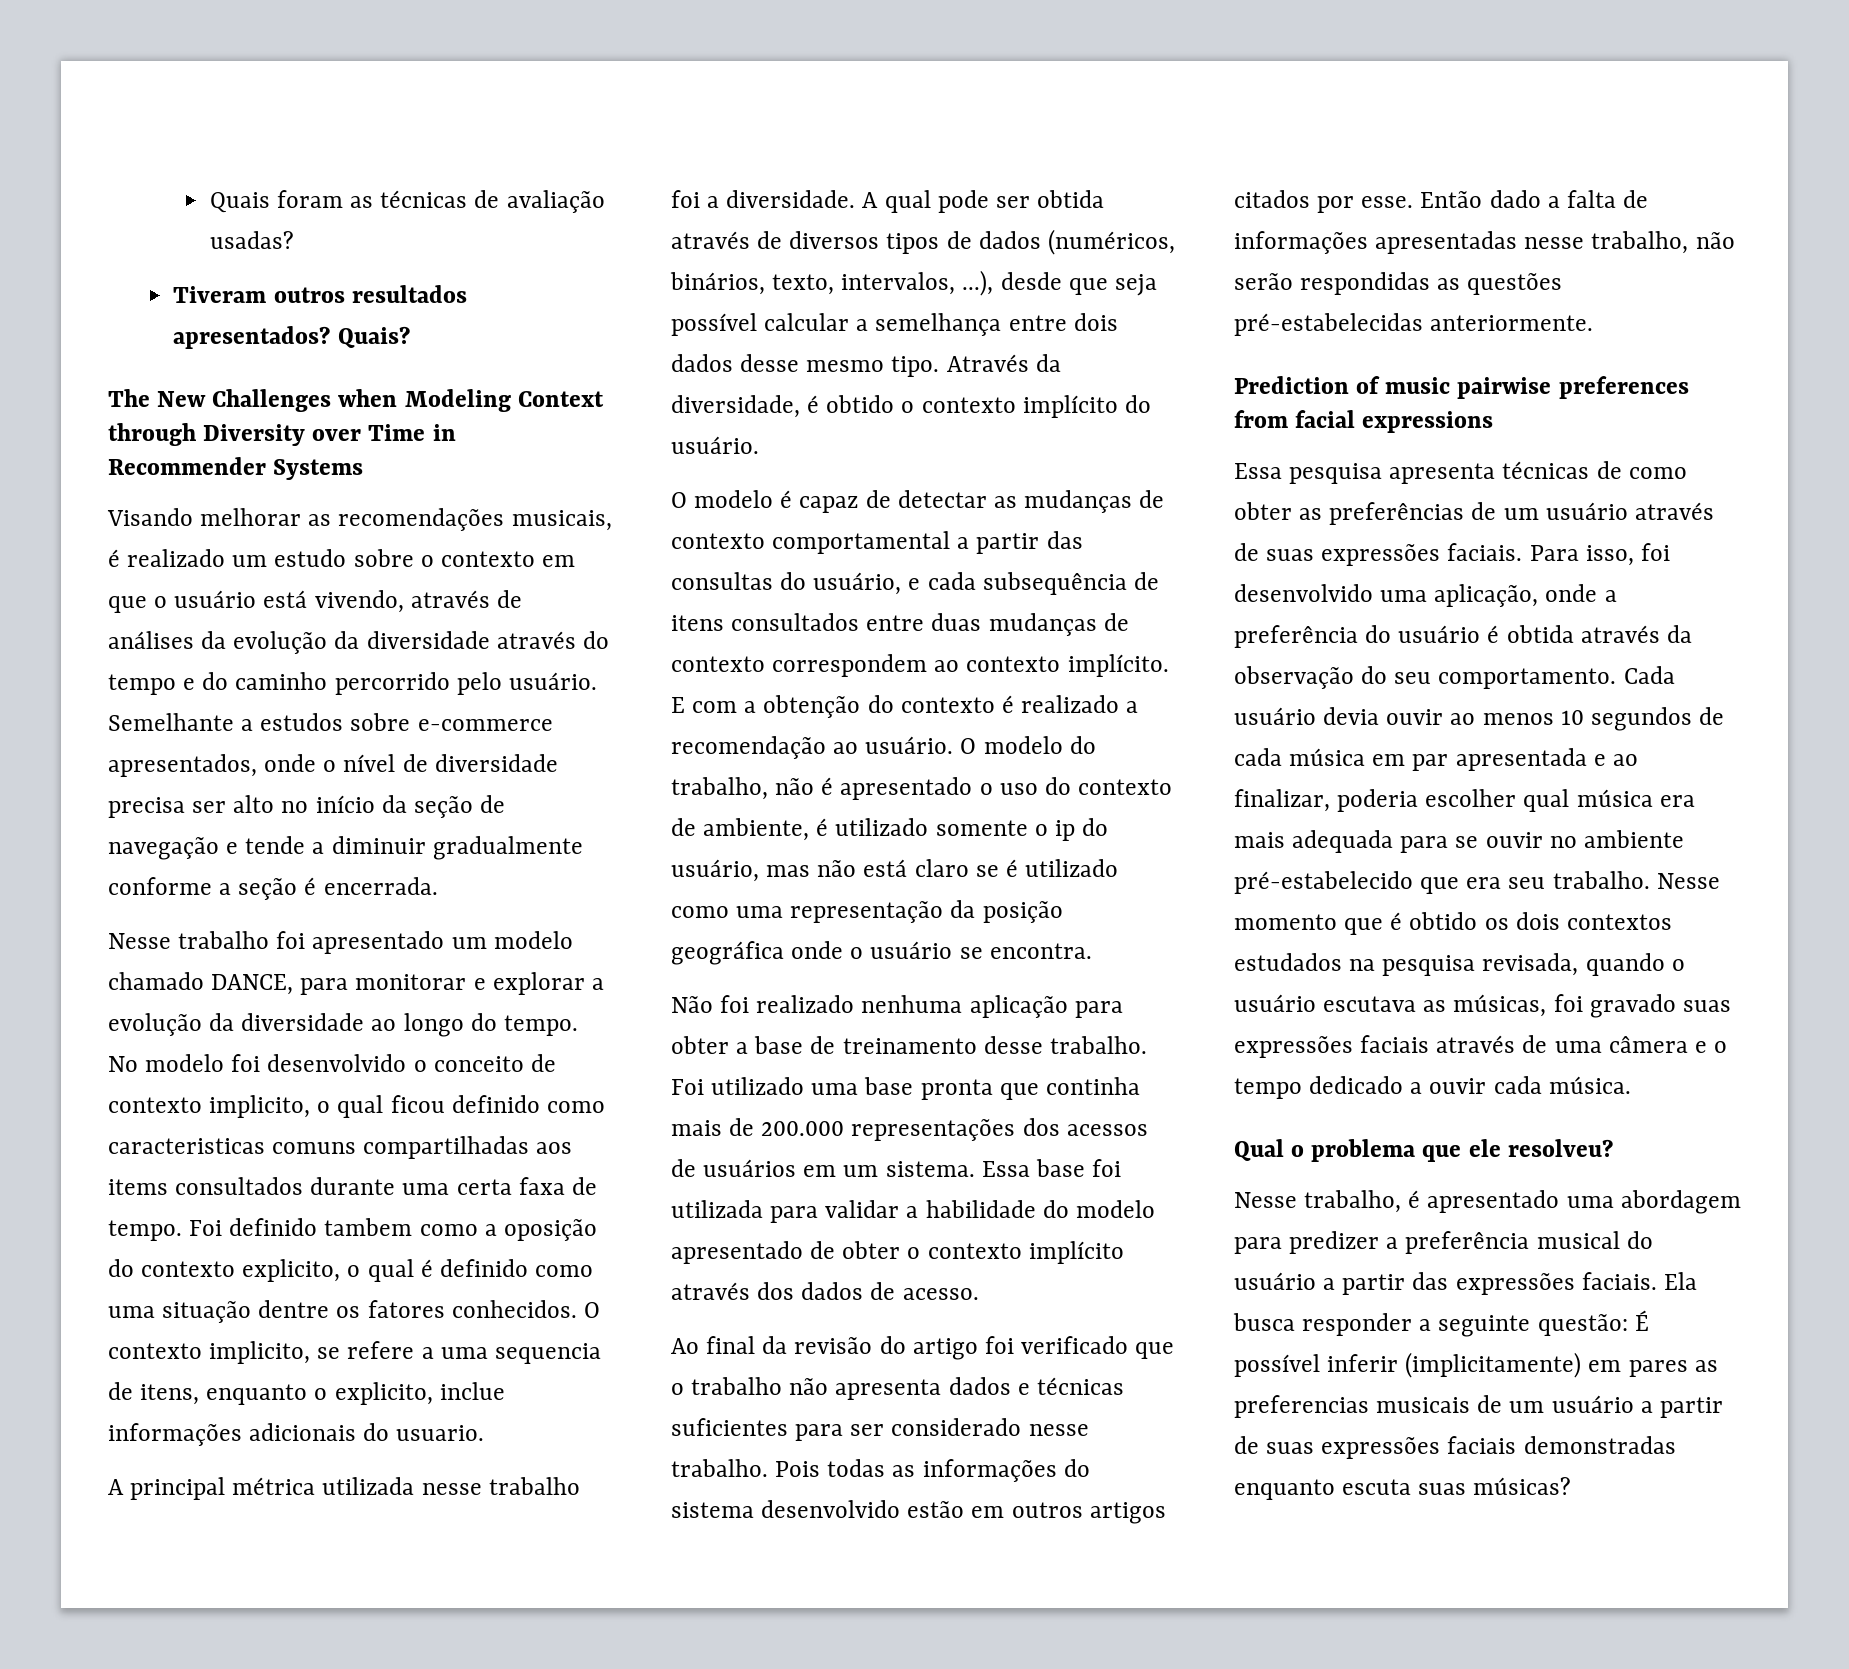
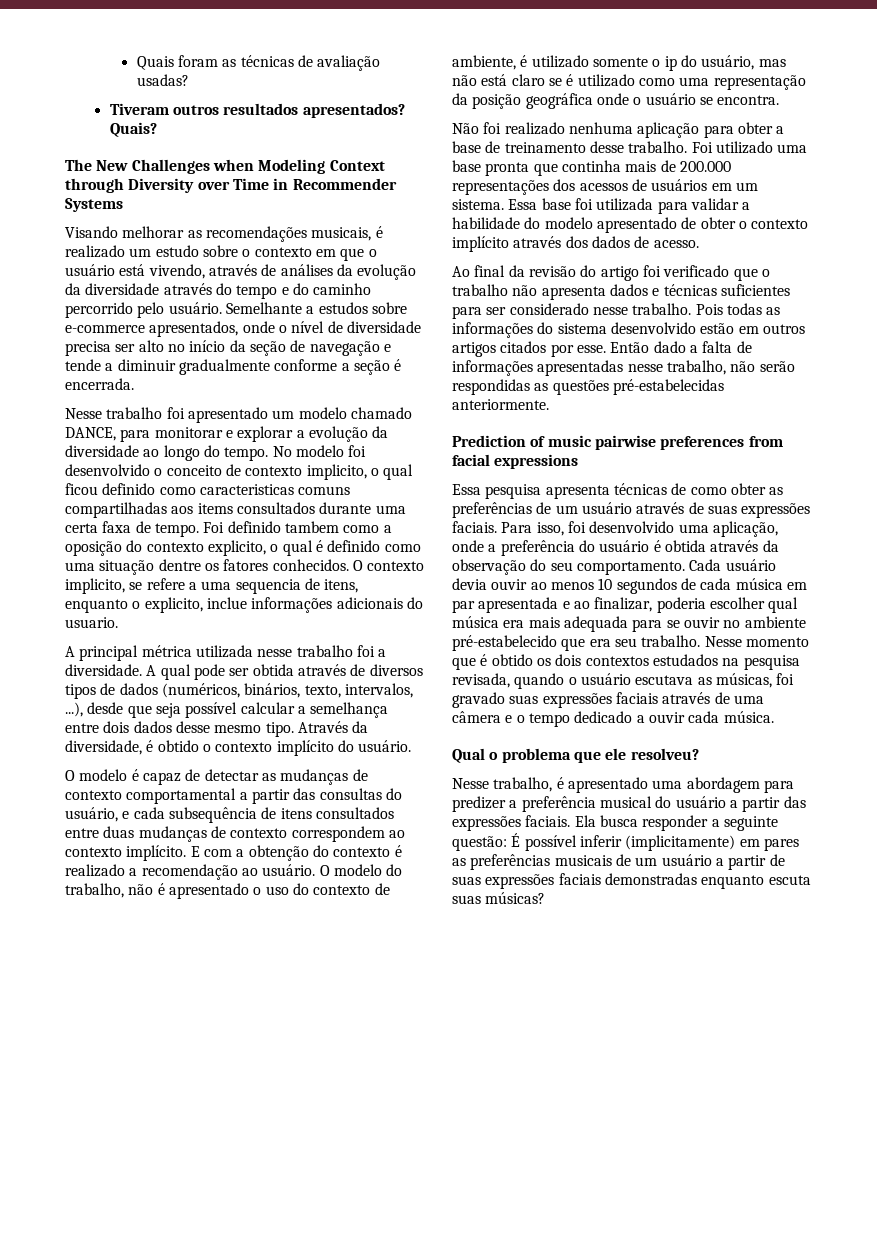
[1234,1395,1369,1418] preferencias -> [470,854,551,870] preferências

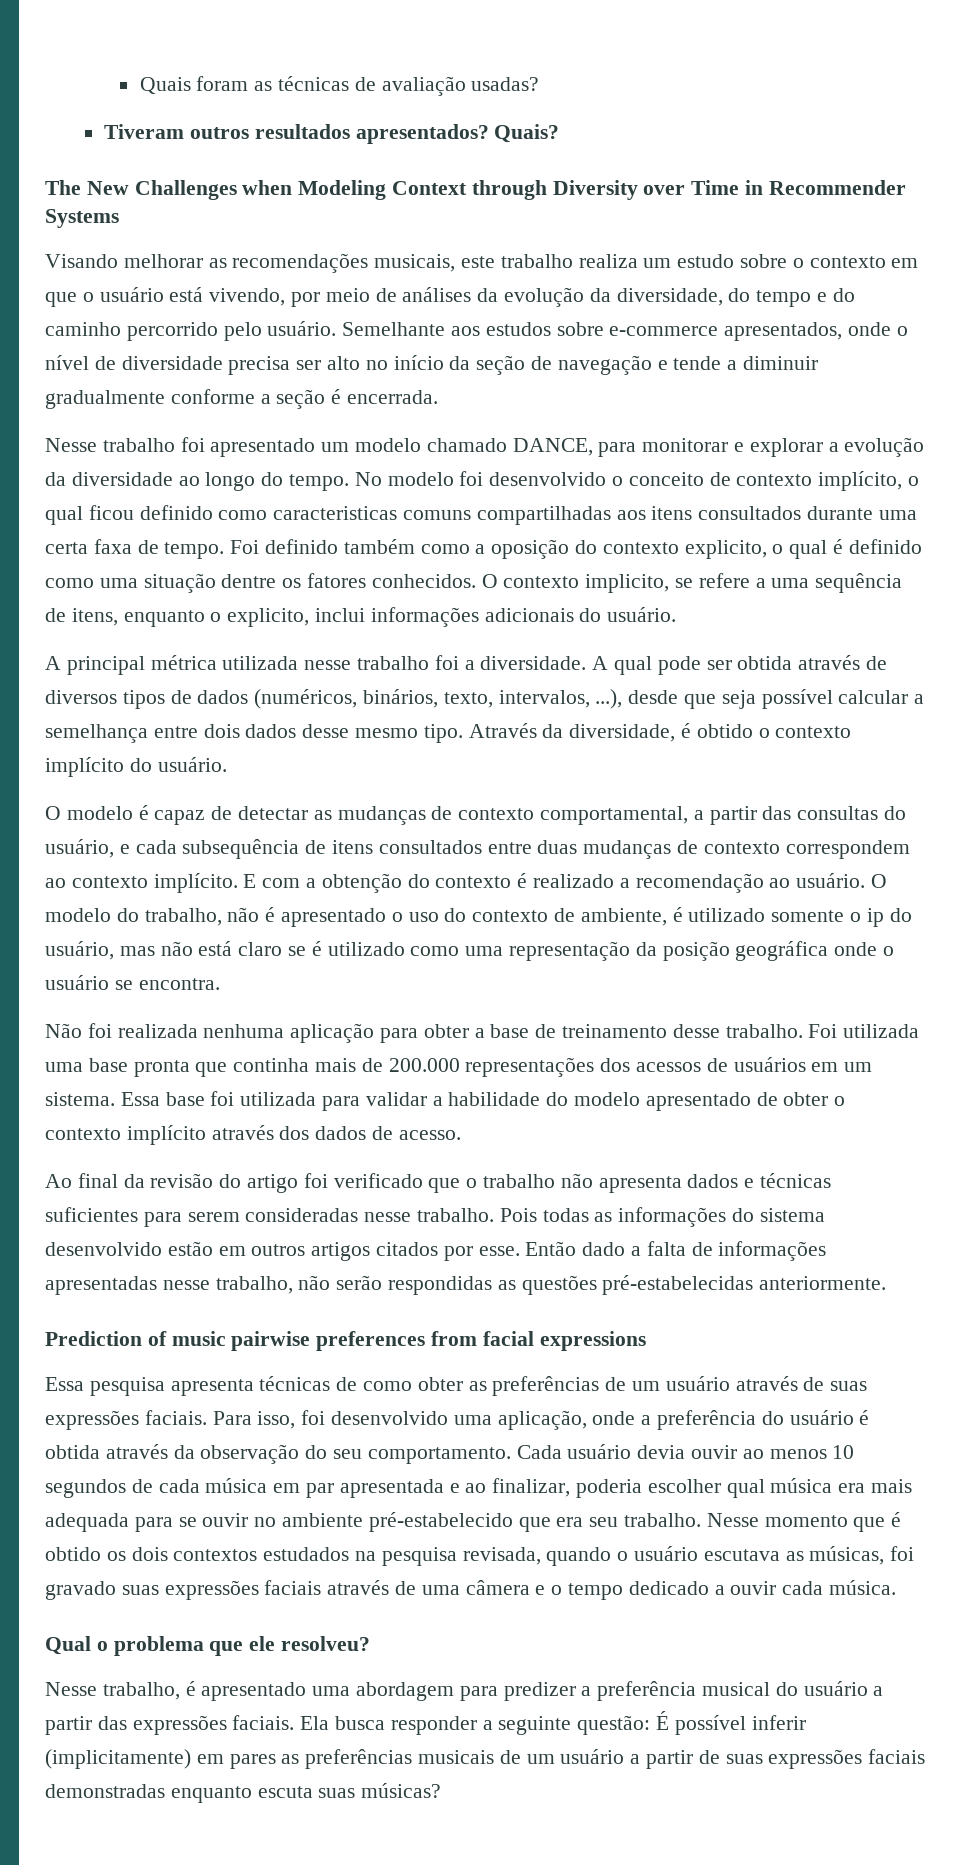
[375,226,383,238] [65,245,125,258] é realizado -> [461,254,638,268] este trabalho realiza
[208,264,257,276] através -> [291,288,370,307] por meio
[85,283,212,295] diversidade através -> [616,288,723,306] diversidade,
[306,306,315,314] a -> [451,326,481,336] aos
[306,464,367,480] implicito, -> [818,471,903,491] implícito,
[197,503,233,514] items -> [651,506,693,520] itens
[284,521,339,533] tambem -> [343,539,415,554] também
[235,579,301,594] sequencia -> [815,573,903,593] sequência
[206,597,247,609] inclue -> [315,608,366,622] inclui
[65,617,118,628] usuario. -> [607,607,677,622] usuário.
[126,788,237,804] comportamental -> [540,806,689,825] comportamental,
[504,122,565,135] realizado -> [117,1024,198,1038] realizada
[715,141,773,154] utilizado -> [843,1024,920,1038] utilizada
[486,303,589,315] ser considerado -> [187,1208,359,1222] serem consideradas

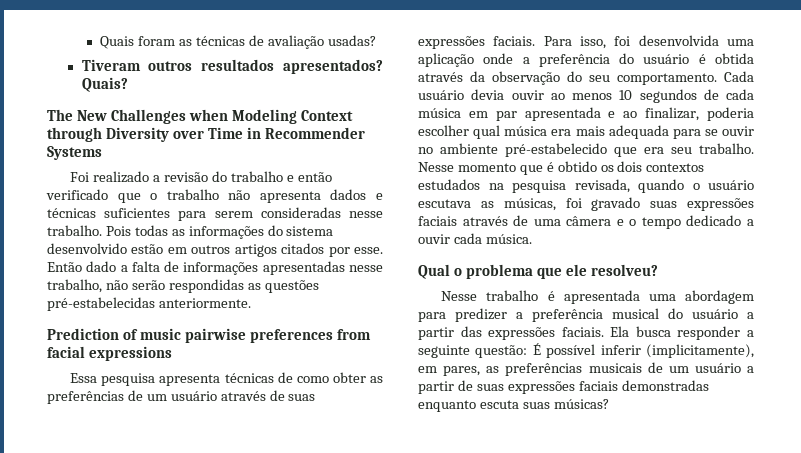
[45,253,919,273] [45,287,855,307] [45,321,908,341] [45,355,819,375] [45,389,439,409] [45,437,925,457] [45,471,920,491] [45,505,917,525] [45,539,922,559] [45,573,903,593] [45,607,677,627] [45,655,888,675] [45,689,925,709] [45,723,852,743] [45,757,227,777] [45,805,907,825] [45,839,910,859] [45,873,888,893] [45,907,912,927] [45,941,895,961] [45,975,220,990] [45,1023,920,1043] [45,1057,873,1077] [45,1091,846,1111] [45,1125,461,1145] [45,1173,328,1193] Visando melhorar as recomendações musicais, este trabalho realiza um estudo sobre o contexto em que o usuário está vivendo, por meio de análises da evolução da diversidade, do tempo e do caminho percorrido pelo usuário. Semelhante aos estudos sobre e-commerce apresentados, onde o nível de diversidade precisa ser alto no início da seção de navegação e tende a diminuir gradualmente conforme a seção é encerrada. // Nesse trabalho foi apresentado um modelo chamado DANCE, para monitorar e explorar a evolução da diversidade ao longo do tempo. No modelo foi desenvolvido o conceito de contexto implícito, o qual ficou definido como caracteristicas comuns compartilhadas aos itens consultados durante uma certa faxa de tempo. Foi definido também como a oposição do contexto explicito, o qual é definido como uma situação dentre os fatores conhecidos. O contexto implicito, se refere a uma sequência de itens, enquanto o explicito, inclui informações adicionais do usuário. // A principal métrica utilizada nesse trabalho foi a diversidade. A qual pode ser obtida através de diversos tipos de dados (numéricos, binários, texto, intervalos, ...), desde que seja possível calcular a semelhança entre dois dados desse mesmo tipo. Através da diversidade, é obtido o contexto implícito do usuário. // O modelo é capaz de detectar as mudanças de contexto comportamental, a partir das consultas do usuário, e cada subsequência de itens consultados entre duas mudanças de contexto correspondem ao contexto implícito. E com a obtenção do contexto é realizado a recomendação ao usuário. O modelo do trabalho, não é apresentado o uso do contexto de ambiente, é utilizado somente o ip do usuário, mas não está claro se é utilizado como uma representação da posição geográfica onde o usuário se encontra. // Não foi realizada nenhuma aplicação para obter a base de treinamento desse trabalho. Foi utilizada uma base pronta que continha mais de 200.000 representações dos acessos de usuários em um sistema. Essa base foi utilizada para validar a habilidade do modelo apresentado de obter o contexto implícito através dos dados de acesso. // Ao final da revisão do artigo foi -> [70,171,332,183] Foi realizado a revisão do trabalho e então
[331,1410,587,1430] desenvolvido uma aplicação, -> [638,35,754,46] [418,53,474,67] desenvolvida uma aplicação
[102,1681,307,1701] trabalho, é apresentado -> [486,290,640,304] trabalho é apresentada
[45,1749,276,1769] (implicitamente) em pares -> [646,344,754,358] [418,366,481,376] (implicitamente), em pares,

